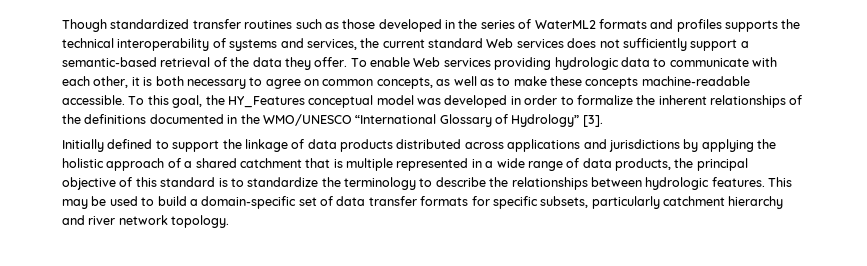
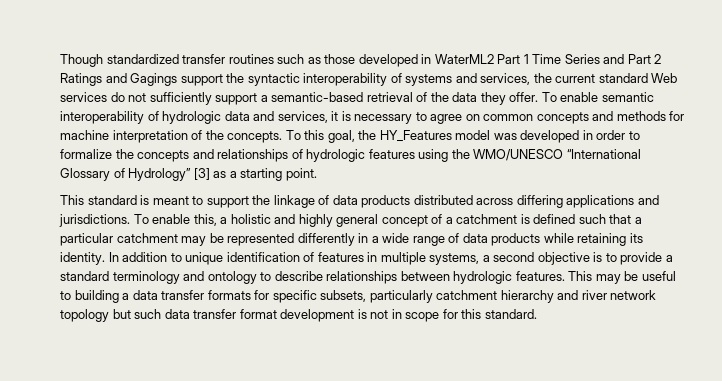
[458,19,801,32] [62,38,114,48] the series of WaterML2 formats and profiles supports the technical -> [434,54,662,64] [60,73,300,86] WaterML2 Part 1 Time Series and Part 2 Ratings and Gagings support the syntactic
[567,38,597,48] does -> [110,92,125,102] do
[413,57,777,70] [62,76,129,88] Web services providing hydrologic data to communicate with each other, -> [601,92,654,102] [60,111,328,124] semantic interoperability of hydrologic data and services,
[155,76,184,86] both -> (351, 116) none
[376,76,750,89] [62,95,125,105] concepts, as well as to make these concepts machine-readable accessible. -> [536,111,685,124] [60,130,283,143] concepts and methods for machine interpretation of the concepts.
[308,95,374,108] conceptual -> (452, 136) none
[658,95,803,108] [62,114,238,124] inherent relationships of the definitions documented in -> [137,149,449,162] concepts and relationships of hydrologic features using
[582,115,603,127] [62,139,153,152] [3]. // Initially defined -> [193,168,317,181] [60,195,189,205] [3] as a starting point. // This standard is meant
(504, 145) none -> [516,195,563,208] differing
[608,139,776,152] [62,158,469,171] jurisdictions by applying the holistic approach of a shared catchment that is multiple represented -> [59,214,642,227] [60,233,355,246] jurisdictions. To enable this, a holistic and highly general concept of a catchment is defined such that a particular catchment may be represented differently
[615,158,748,171] [62,177,416,190] products, the principal objective of this standard is to standardize the terminology -> [491,233,643,246] [60,252,673,265] [60,271,257,284] products while retaining its identity. In addition to unique identification of features in multiple systems, a second objective is to provide a standard terminology and ontology
[489,177,509,187] the -> (323, 276) none
[109,196,333,209] used to build a domain-specific set of -> [641,271,676,281] [60,290,130,303] useful to building a
[171,215,230,228] topology. -> [60,309,537,322] topology but such data transfer format development is not in scope for this standard.

